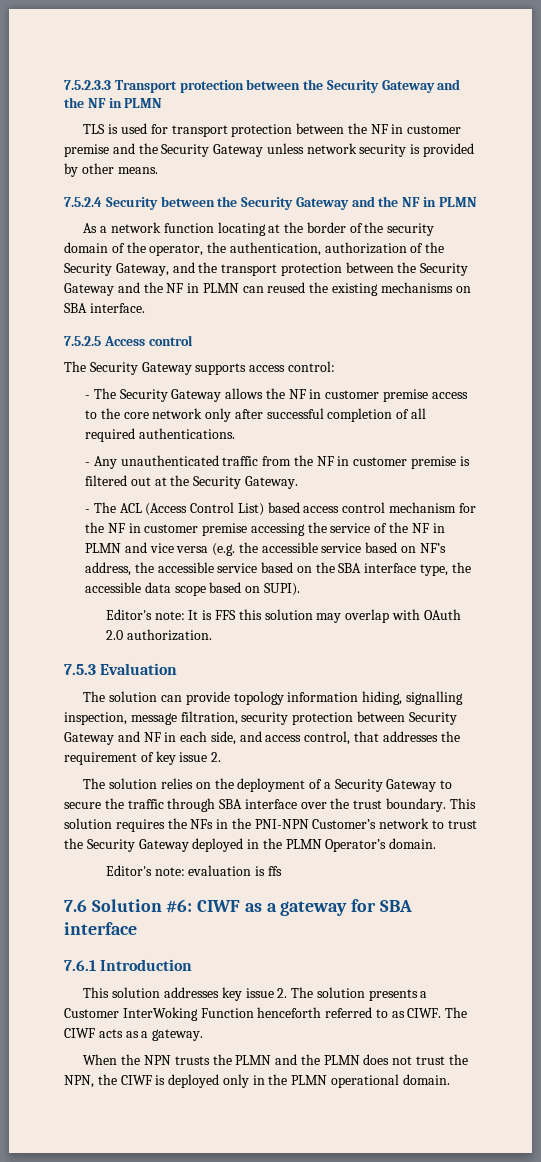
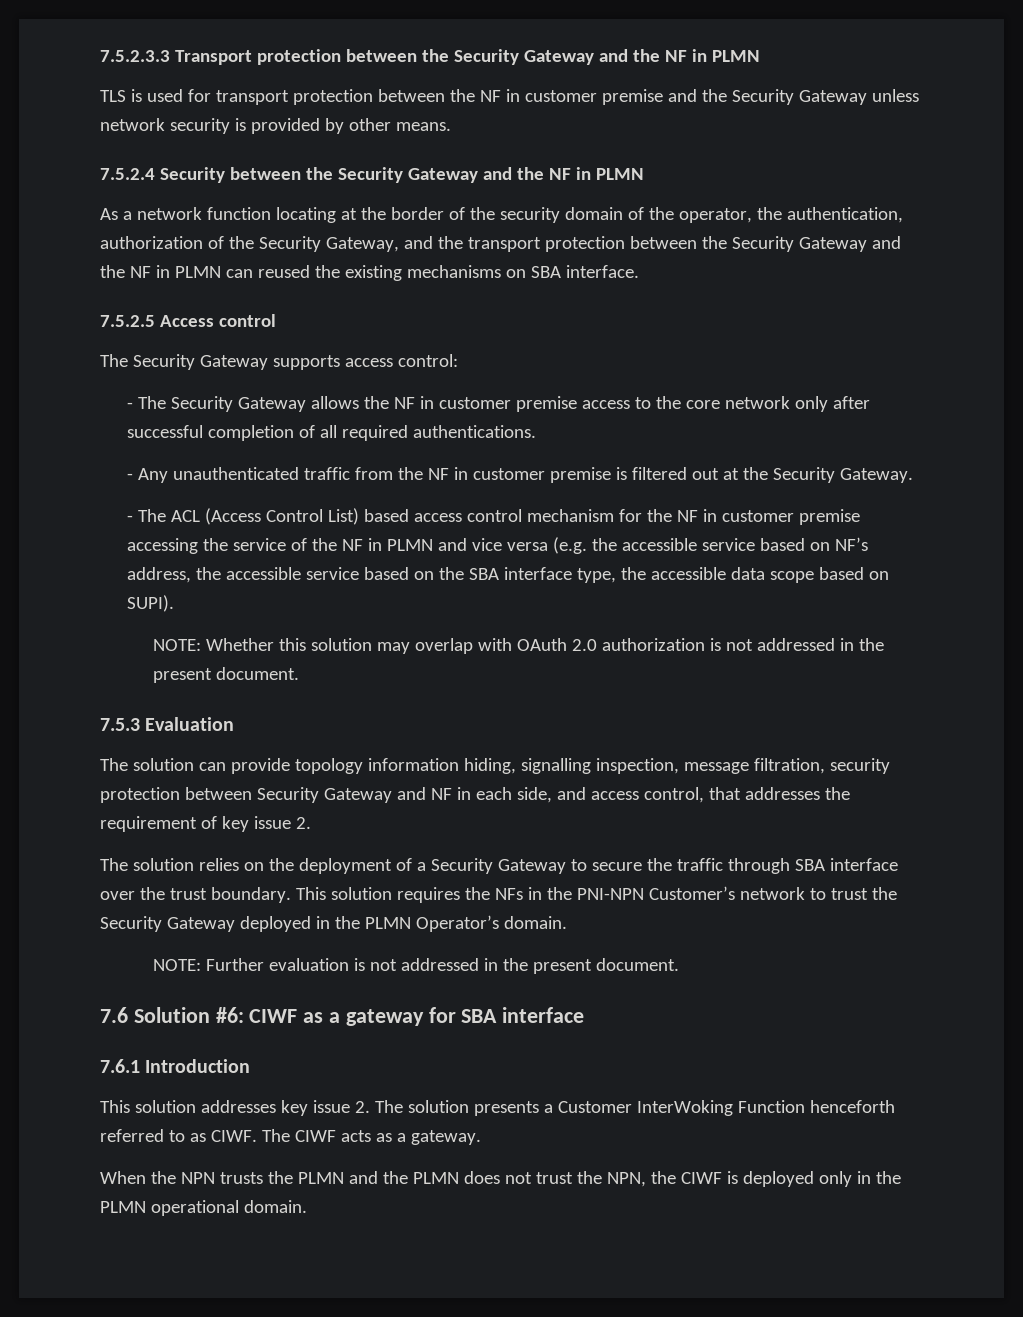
[105,609,237,620] Editor's note: It is FFS -> [153,638,275,651] NOTE: Whether
[126,629,212,641] authorization. -> [602,638,885,651] [153,667,300,683] authorization is not addressed in the present document.
[105,865,283,876] Editor's note: evaluation is ffs -> [153,958,680,974] NOTE: Further evaluation is not addressed in the present document.

